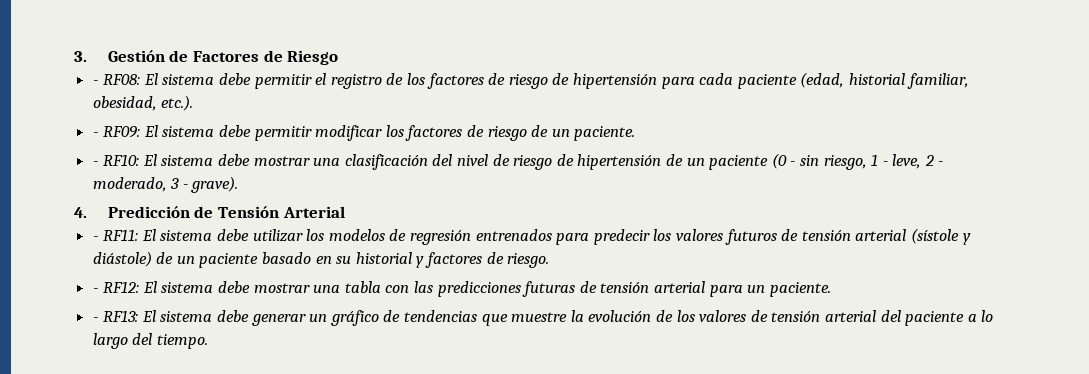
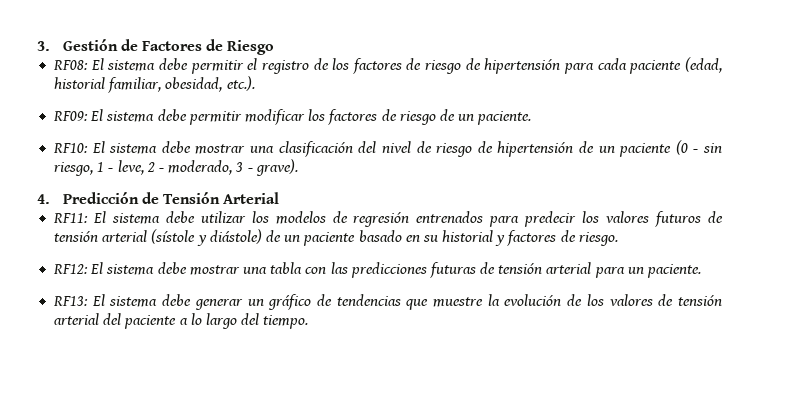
[92,80,99,85] - -> (275, 47) none
[92,132,99,137] - -> (255, 83) none
[92,161,99,166] - -> (532, 118) none
[92,236,99,241] - -> (280, 198) none
[92,288,99,293] - -> (618, 239) none
[92,317,99,322] - -> (702, 271) none

